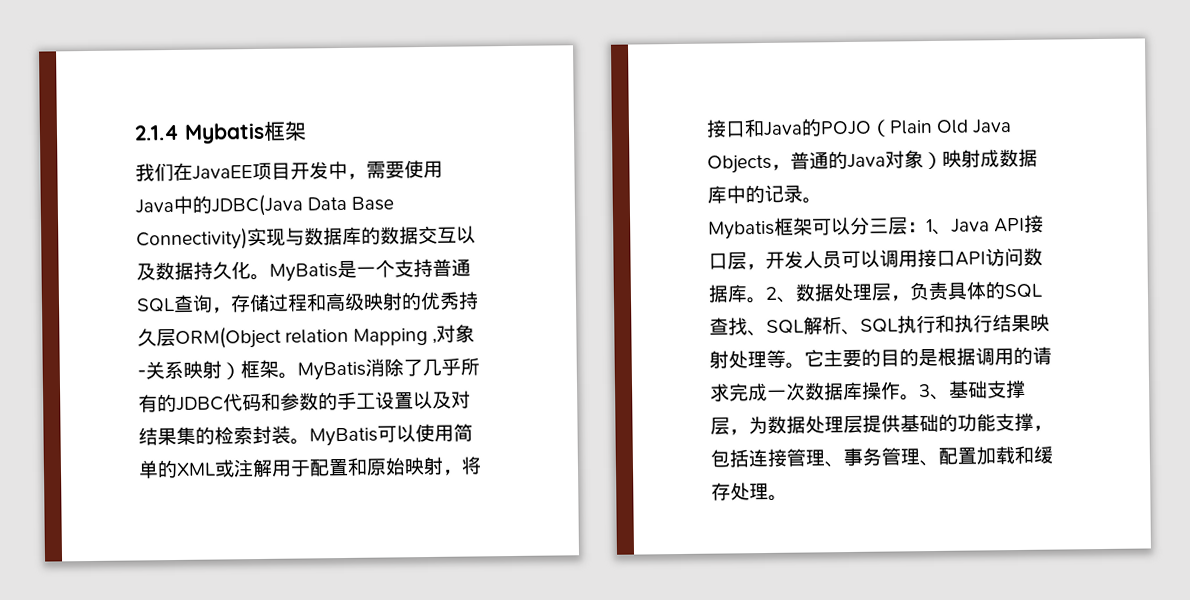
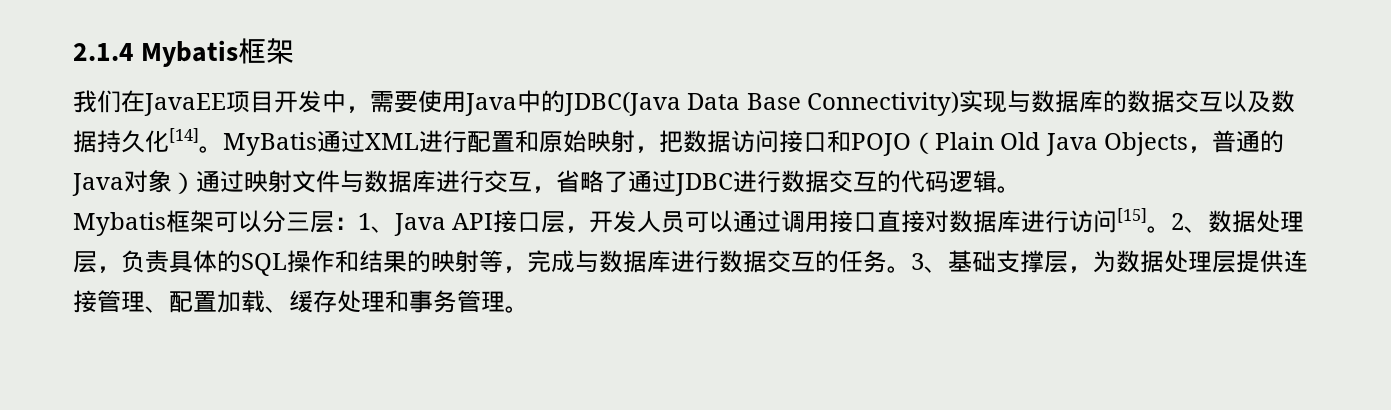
[250,258,471,282] [136,291,479,314] [137,324,476,349] [137,357,480,381] [138,390,471,413] [138,423,473,447] [138,456,482,479] [706,118,822,138] 。MyBatis是一个支持普通SQL查询，存储过程和高级映射的优秀持久层ORM(Object relation Mapping ,对象-关系映射）框架。MyBatis消除了几乎所有的JDBC代码和参数的手工设置以及对结果集的检索封装。MyBatis可以使用简单的XML或注解用于配置和原始映射，将接口和Java的 -> [169,128,199,143] [199,130,851,156] [14]。MyBatis通过XML进行配置和原始映射，把数据访问接口和
[942,148,1038,168] [707,184,803,204] 映射成数据库中的记录 -> [196,170,997,196] 通过映射文件与数据库进行交互，省略了通过JDBC进行数据交互的代码逻辑
(880, 258) none -> [733,210,782,232] 通过
[955,247,1043,267] [708,284,748,303] API访问数据库 -> [877,208,1148,233] 直接对数据库进行访问[15]
[709,313,1050,337] [709,346,1052,369] [710,381,901,402] 查找、SQL解析、SQL执行和执行结果映射处理等。它主要的目的是根据调用的请求完成一次数据库操作 -> [287,250,887,273] 操作和结果的映射等，完成与数据库进行数据交互的任务
[900,412,1053,433] [710,447,882,468] 基础的功能支撑，包括连接管理、事务 -> [1284,250,1308,272] [73,290,97,313] 连接
[1014,445,1034,465] 和 -> [265,306,289,313] 、
(769, 491) none -> [385,290,505,313] 和事务管理

